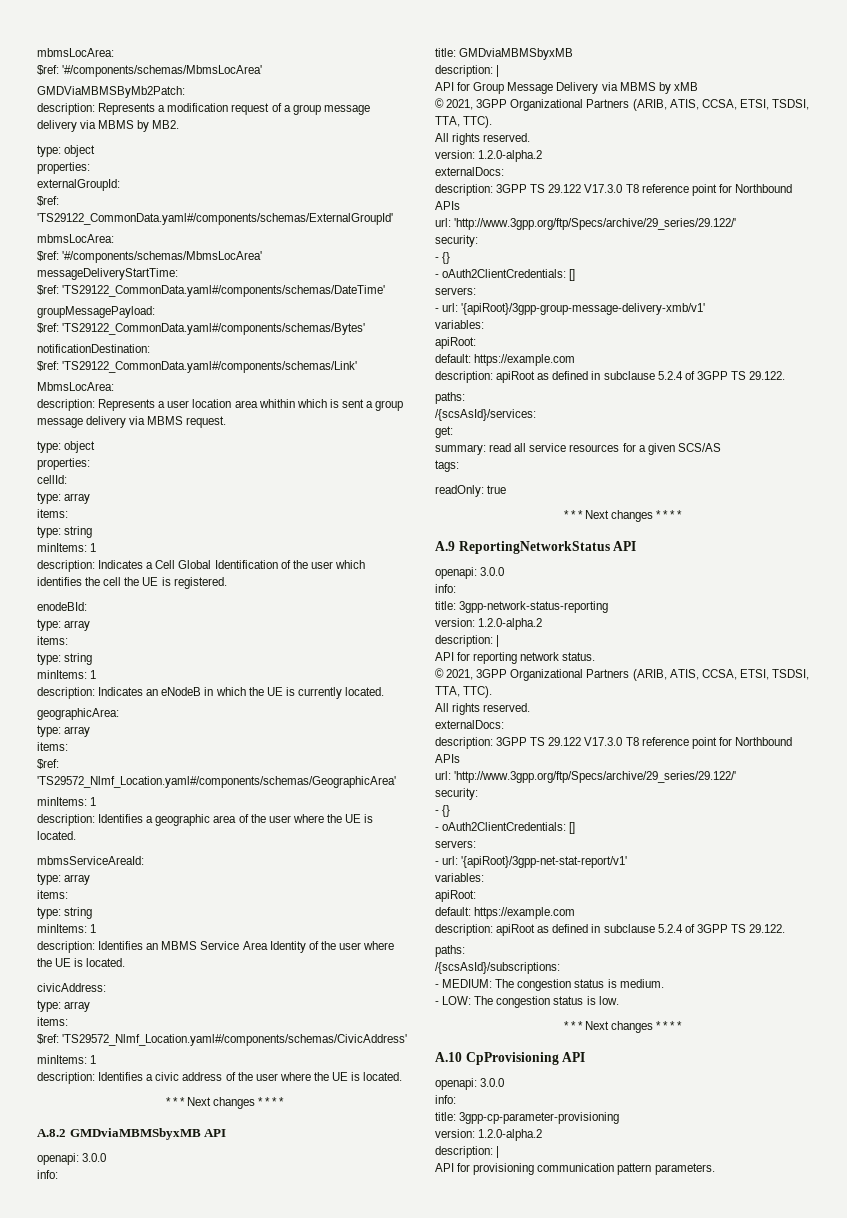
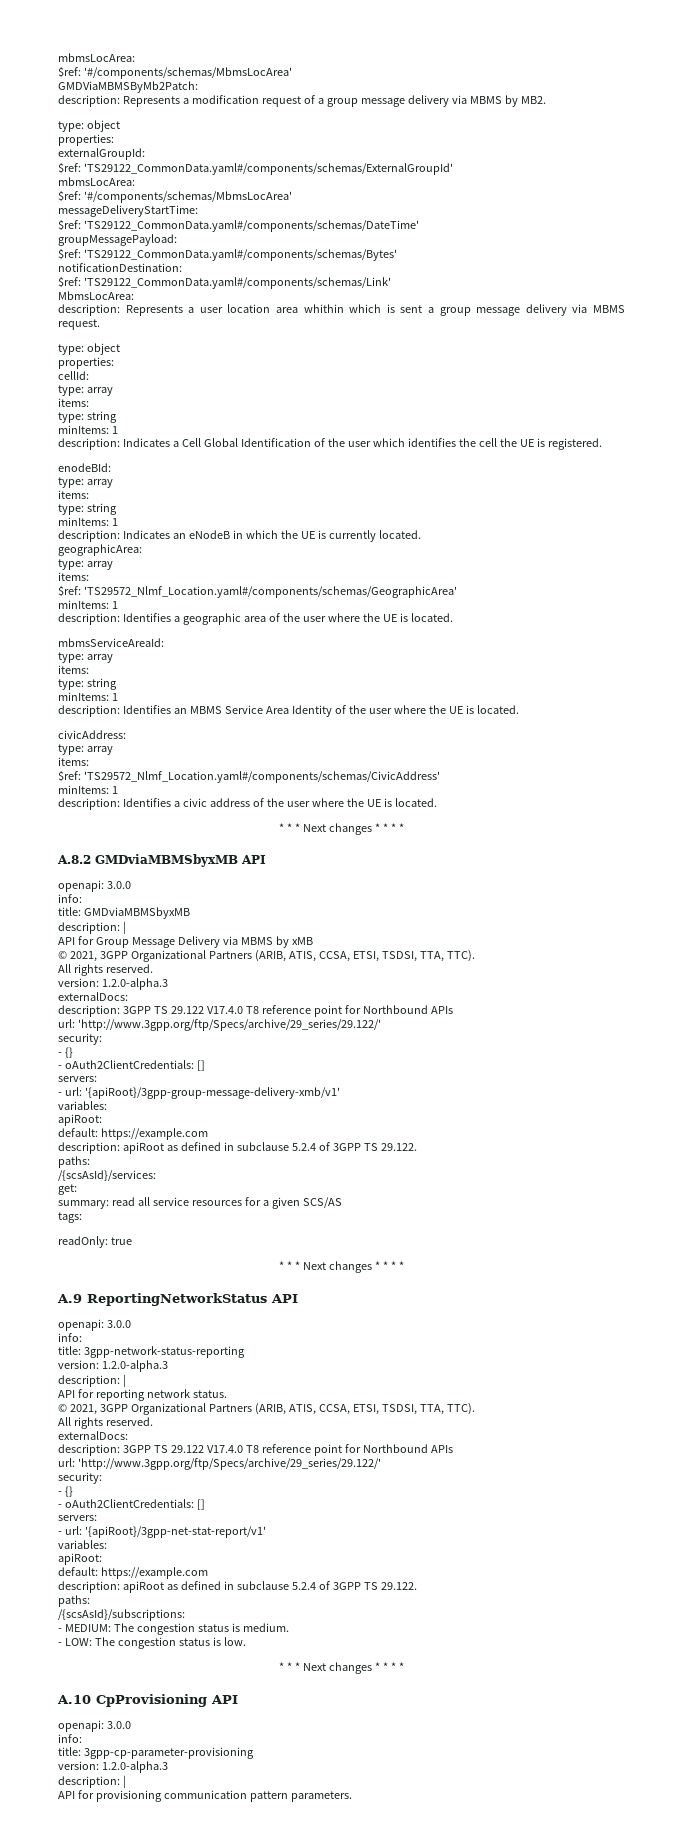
[478,150,543,162] [435,167,504,176] [435,184,623,196] 1.2.0-alpha.2 // externalDocs: // description: 3GPP TS 29.122 V17.3.0 -> [101,978,168,990] [58,992,128,1001] [58,1005,243,1017] 1.2.0-alpha.3 // externalDocs: // description: 3GPP TS 29.122 V17.4.0
[478,618,543,630] 1.2.0-alpha.2 -> [101,1360,168,1372] 1.2.0-alpha.3
[584,737,623,746] V17.3.0 -> [206,1445,243,1453] V17.4.0
[478,1129,543,1141] 1.2.0-alpha.2 -> [101,1761,168,1773] 1.2.0-alpha.3

